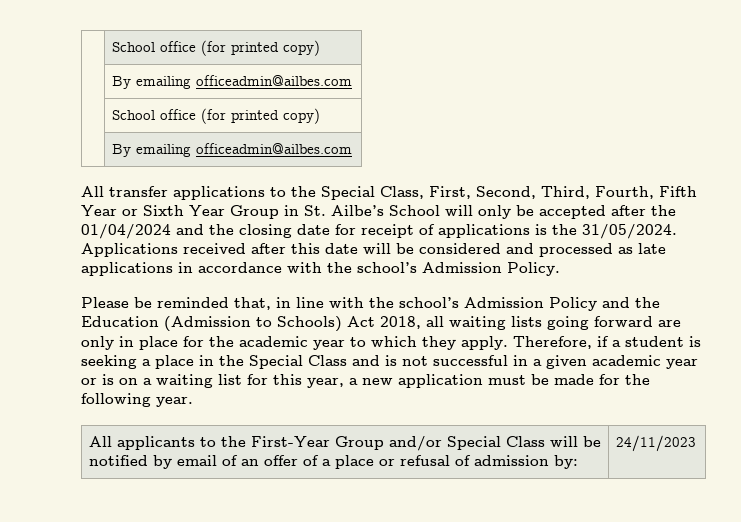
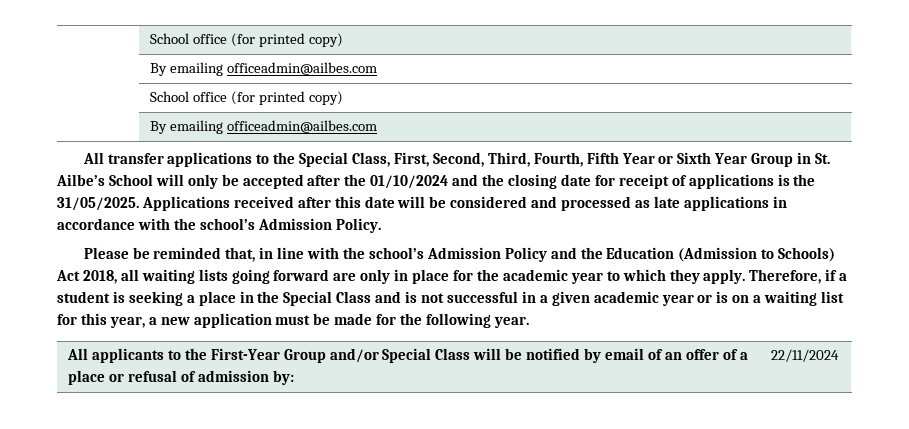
[81,224,171,239] 01/04/2024 -> [370,175,449,189] 01/10/2024
[582,224,677,239] 31/05/2024. -> [57,197,139,211] 31/05/2025.
[615,435,696,452] 24/11/2023 -> [771,349,840,362] 22/11/2024

